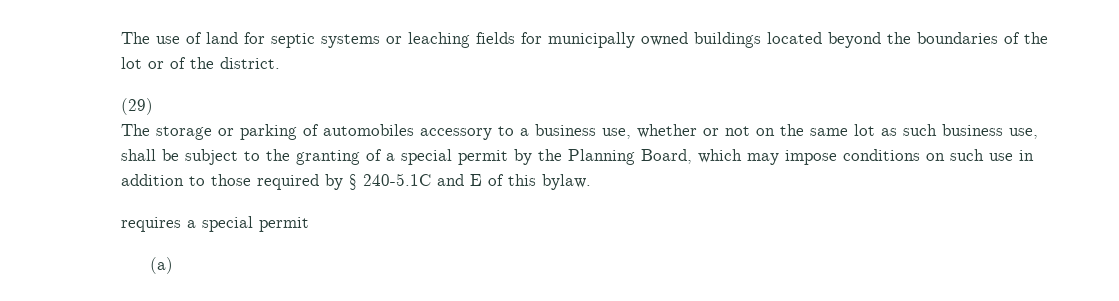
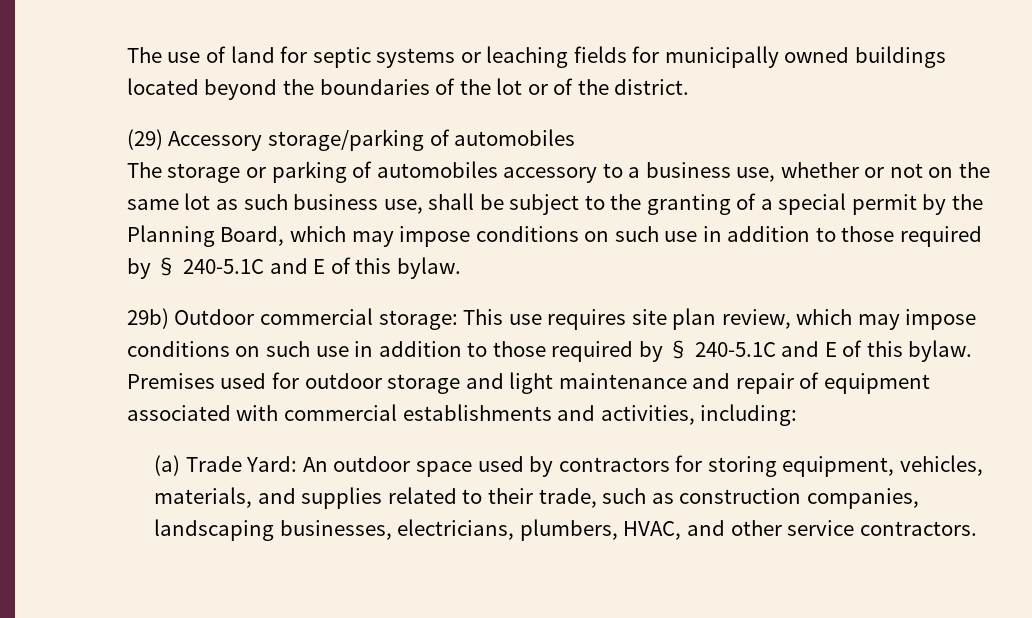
(154, 106) none -> [168,129,576,151] Accessory storage/parking of automobiles
[121,216,310,232] [149,257,173,274] requires a special permit // (a) -> [126,308,977,330] [126,340,973,362] [126,372,930,394] [126,404,798,426] [154,455,983,477] [154,487,919,509] [154,519,977,541] 29b) Outdoor commercial storage: This use requires site plan review, which may impose conditions on such use in addition to those required by § 240-5.1C and E of this bylaw. Premises used for outdoor storage and light maintenance and repair of equipment associated with commercial establishments and activities, including: // (a) Trade Yard: An outdoor space used by contractors for storing equipment, vehicles, materials, and supplies related to their trade, such as construction companies, landscaping businesses, electricians, plumbers, HVAC, and other service contractors.

